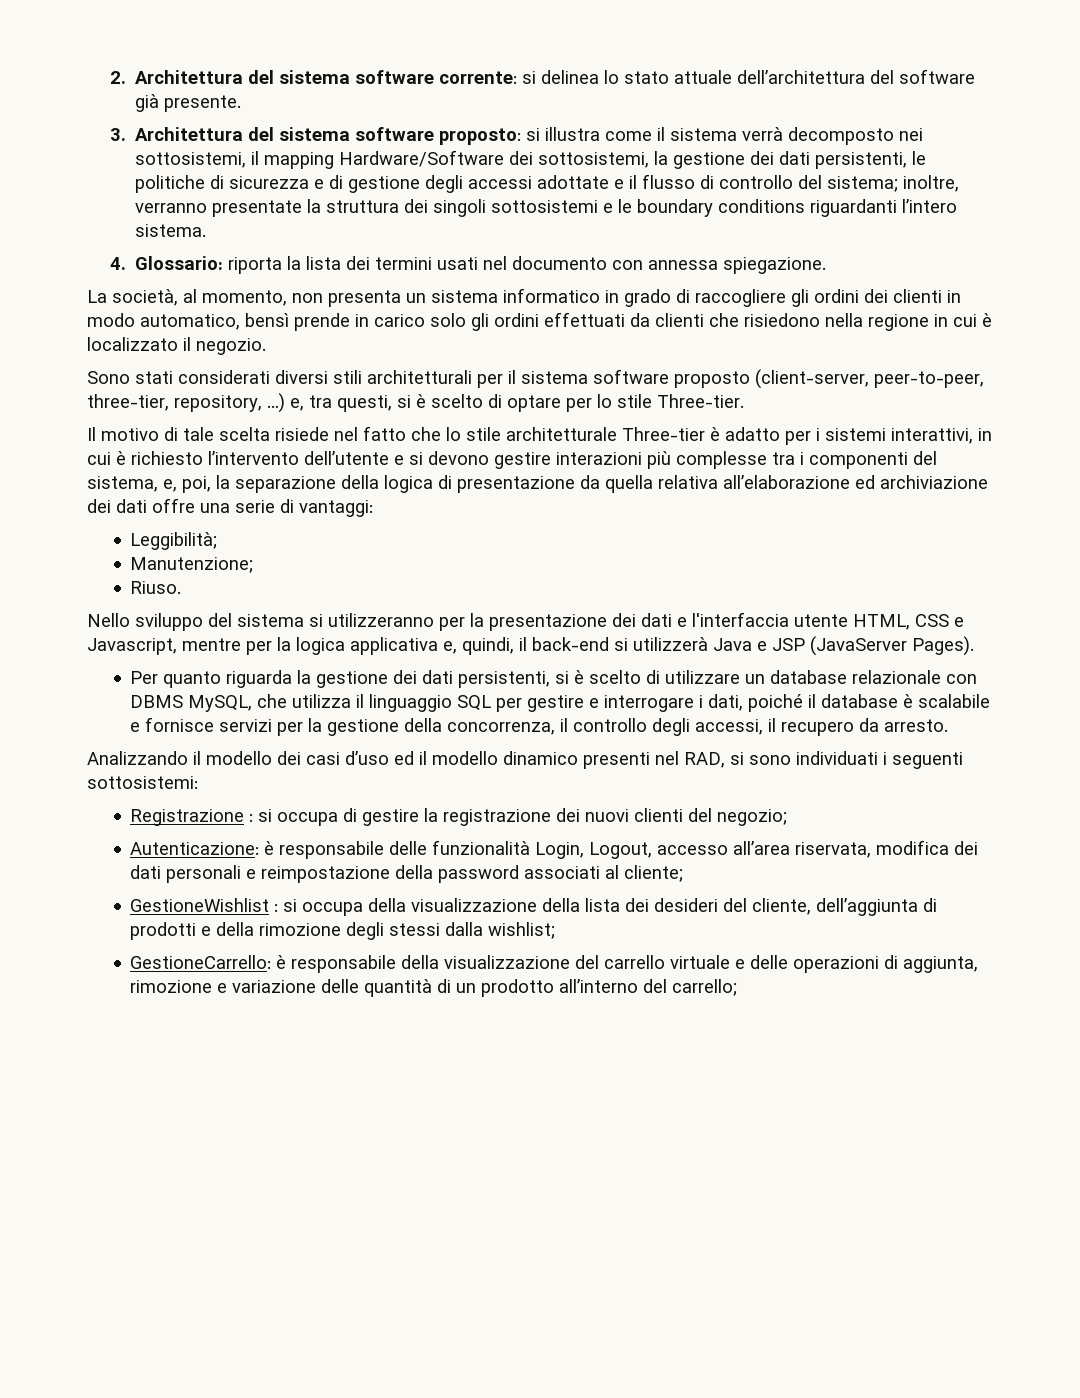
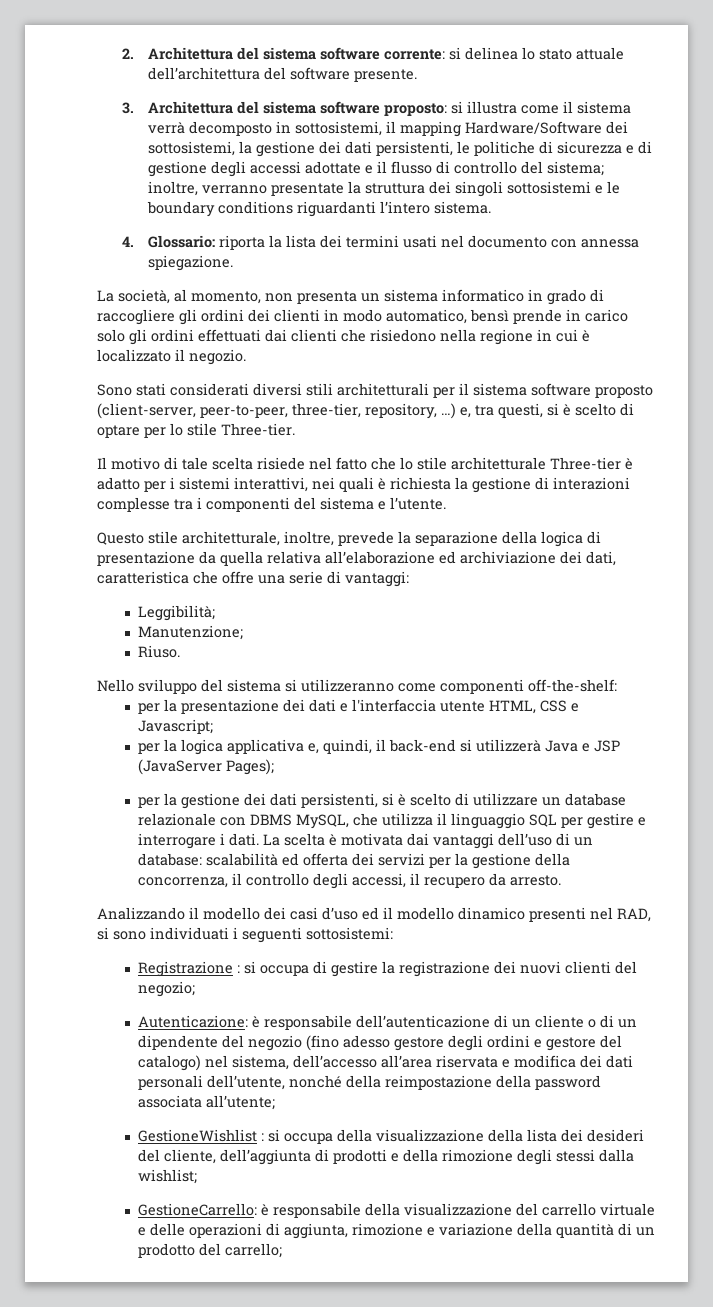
[135,94,160,112] già -> (350, 73) none
[899,128,924,141] nei -> [275,121,291,133] in
[630,313,650,327] da -> [265,329,287,342] dai
[978,428,992,441] [87,451,671,469] in cui è richiesto l’intervento dell’utente e si devono gestire interazioni più -> [312,477,630,493] nei quali è richiesta la gestione di interazioni
[87,476,211,493] sistema, e, poi, -> [320,497,446,510] [97,531,394,546] sistema e l’utente. // Questo stile architetturale, inoltre, prevede
[116,499,147,513] dati -> [586,551,616,566] [97,571,218,584] dati, caratteristica che
(434, 620) none -> [398,679,617,694] come componenti off-the-shelf: //
[87,638,241,655] Javascript, mentre -> [138,719,214,734] Javascript; //
[912,636,974,656] [130,670,293,688] Pages). // Per quanto riguarda -> [226,759,275,775] [138,797,161,808] Pages); // per
[708,694,991,712] [130,717,215,732] dati, poiché il database è scalabile e fornisce -> [229,833,594,849] [138,853,375,866] dati. La scelta è motivata dai vantaggi dell’uso di un database: scalabilità ed offerta dei
[389,840,979,859] [130,865,684,883] delle funzionalità Login, Logout, accesso all’area riservata, modifica dei dati personali e reimpostazione della password associati al cliente; -> [356,1015,638,1028] [138,1035,623,1051] [138,1055,634,1071] [138,1075,602,1090] [138,1095,276,1110] dell’autenticazione di un cliente o di un dipendente del negozio (fino adesso gestore degli ordini e gestore del catalogo) nel sistema, dell’accesso all’area riservata e modifica dei dati personali dell’utente, nonché della reimpostazione della password associata all’utente;
[321,979,360,993] delle -> [517,1223,553,1236] della
[559,979,639,993] all’interno -> (196, 1250) none

